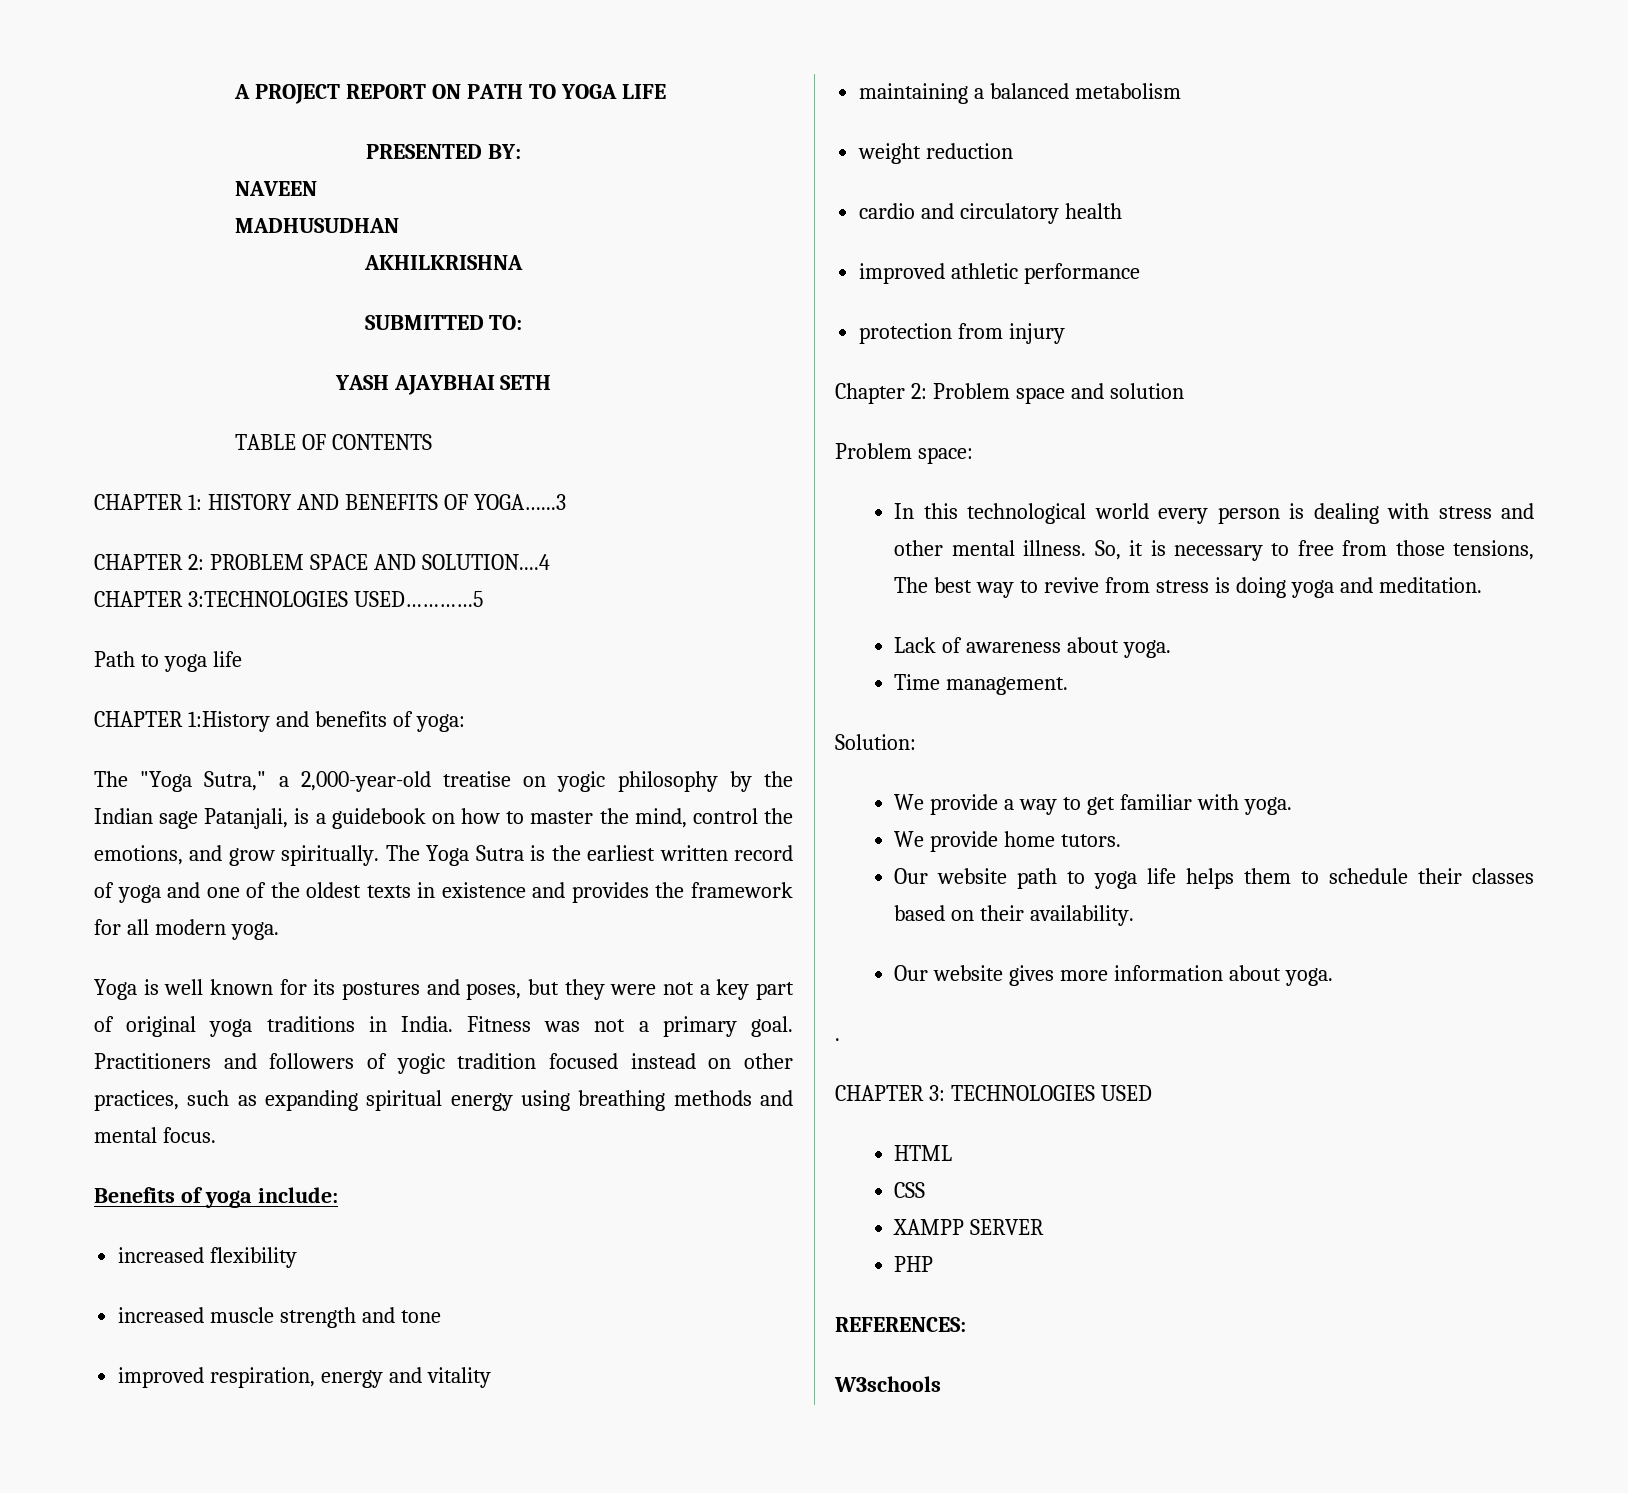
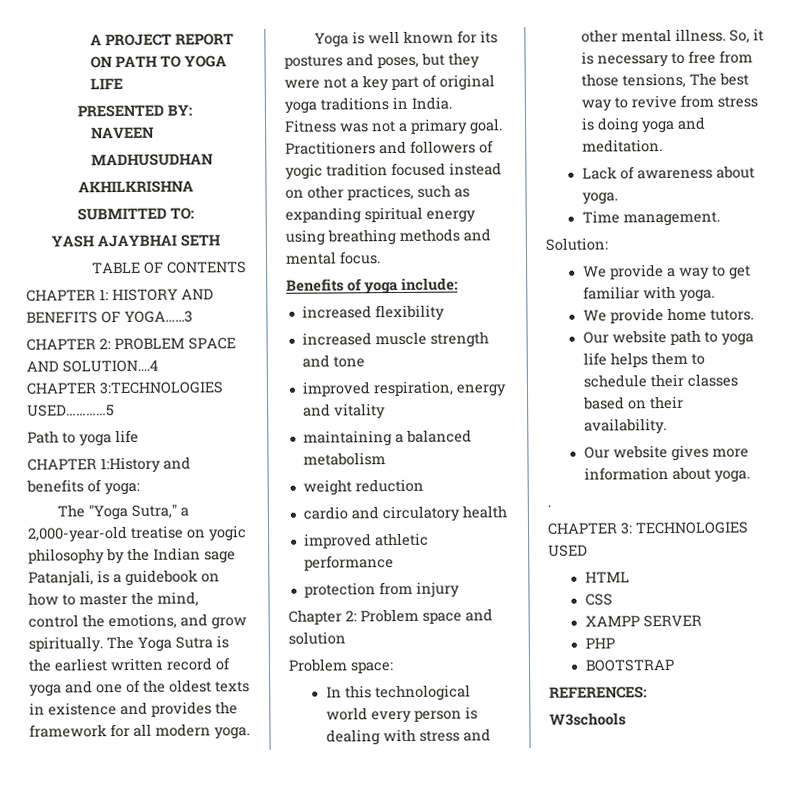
(934, 1264) none -> [584,658,675,672] // BOOTSTRAP

